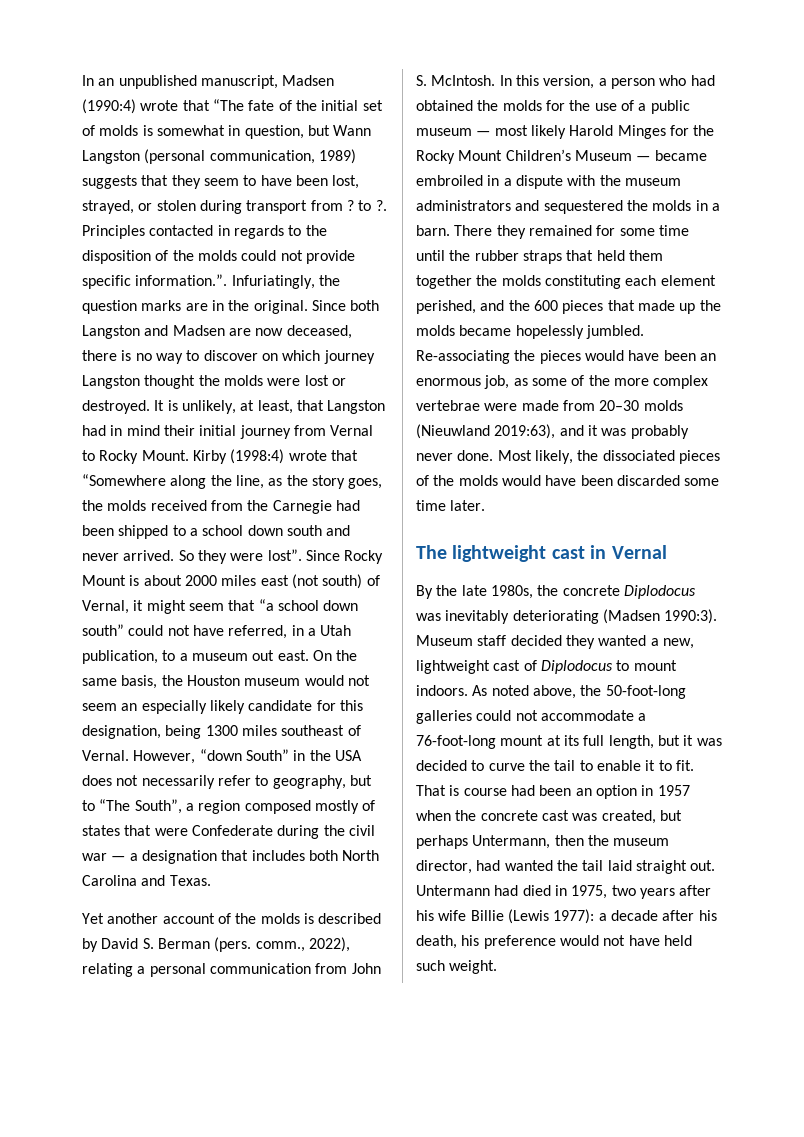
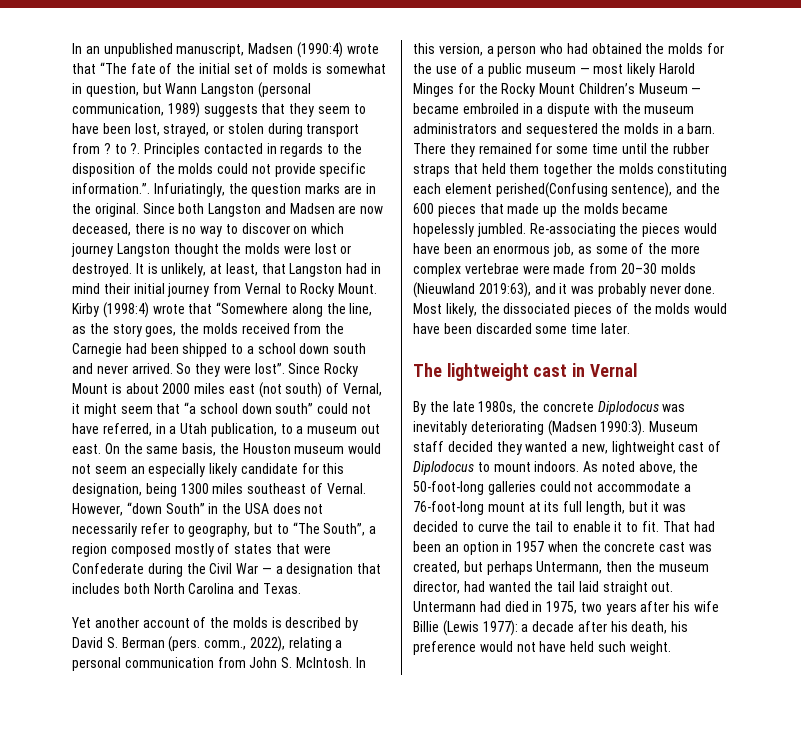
[348,825,375,836] [82,853,107,861] civil war -> [209,563,259,574] Civil War
[416,300,476,314] perished, -> [495,182,673,198] perished(Confusing sentence),
[449,785,507,796] is course -> (690, 526) none

